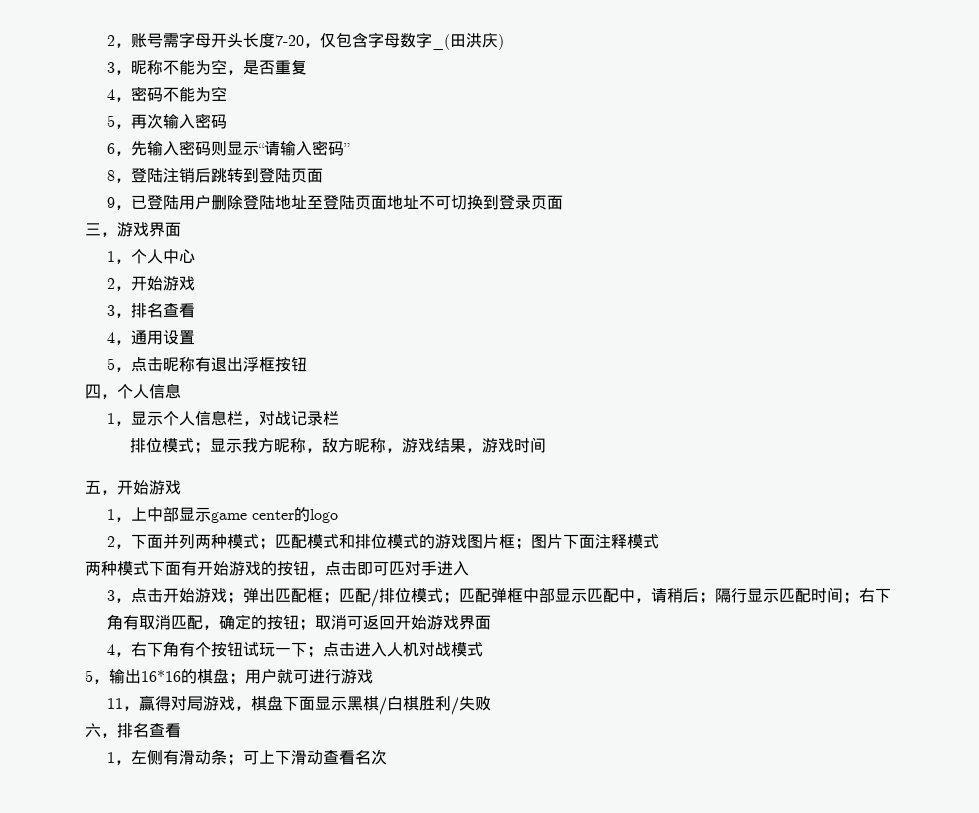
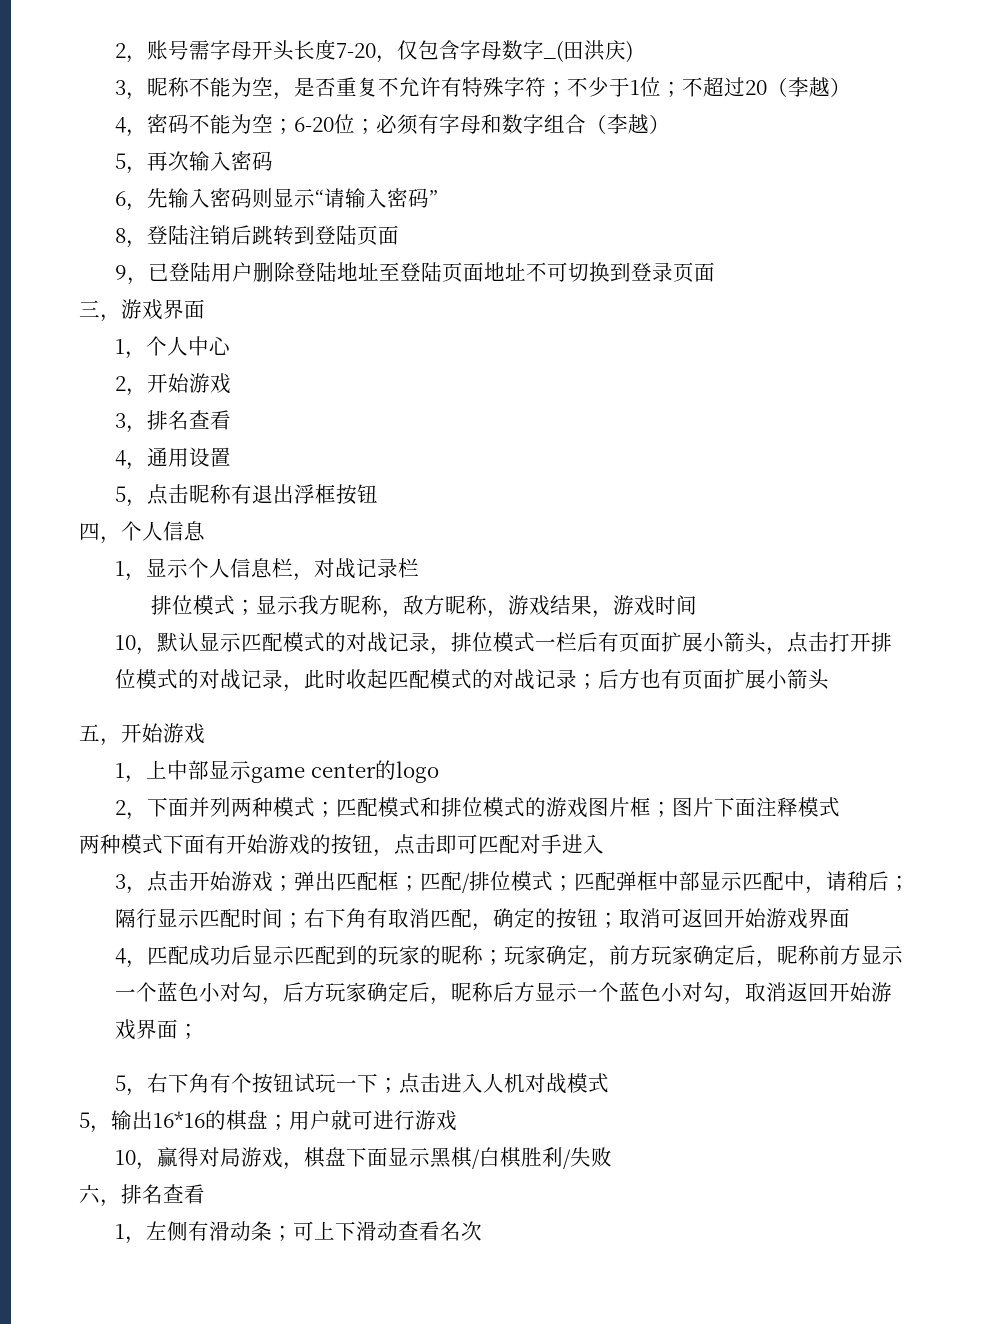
(308, 67) none -> [378,77,852,97] 不允许有特殊字符；不少于1位；不超过20（李越）
(228, 93) none -> [273,114,671,135] ；6-20位；必须有字母和数字组合（李越）
(546, 445) none -> [115,632,893,655] [115,669,830,692] // 10，默认显示匹配模式的对战记录，排位模式一栏后有页面扩展小箭头，点击打开排位模式的对战记录，此时收起匹配模式的对战记录；后方也有页面扩展小箭头
(405, 568) none -> [499,834,520,854] 配
(132, 654) none -> [147,945,904,968] [115,982,893,1005] [115,1019,200,1040] [115,1075,148,1096] 匹配成功后显示匹配到的玩家的昵称；玩家确定，前方玩家确定后，昵称前方显示一个蓝色小对勾，后方玩家确定后，昵称后方显示一个蓝色小对勾，取消返回开始游戏界面； // 5，
[107,698,124,709] 11 -> [115,1150,137,1165] 10

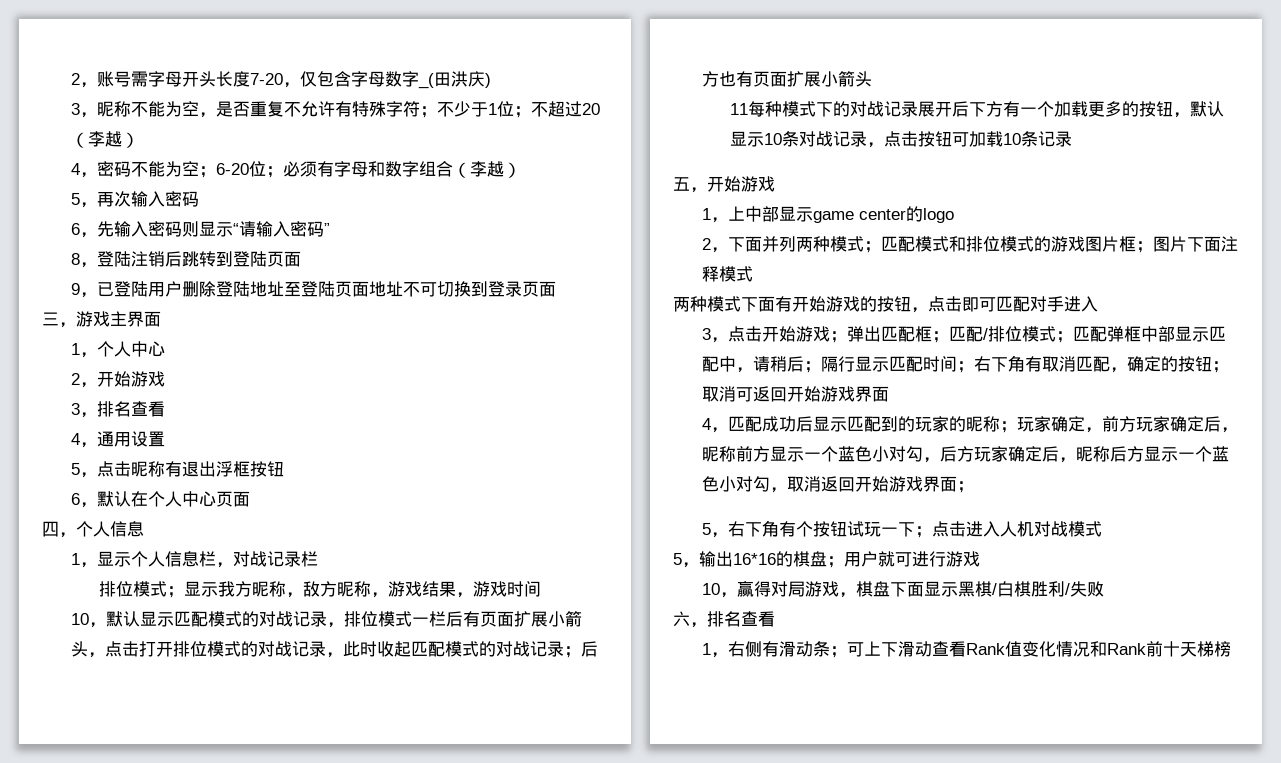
(163, 309) none -> [110,311,127,326] 主
(379, 493) none -> [70,491,250,508] // 6，默认在个人中心页面
(830, 679) none -> [730,101,1225,118] [730,131,1073,148] // 11每种模式下的对战记录展开后下方有一个加载更多的按钮，默认显示10条对战记录，点击按钮可加载10条记录
[146,1221,168,1240] 左 -> [727,641,745,657] 右
[440,1221,483,1241] 名次 -> [965,641,1231,657] Rank值变化情况和Rank前十天梯榜

